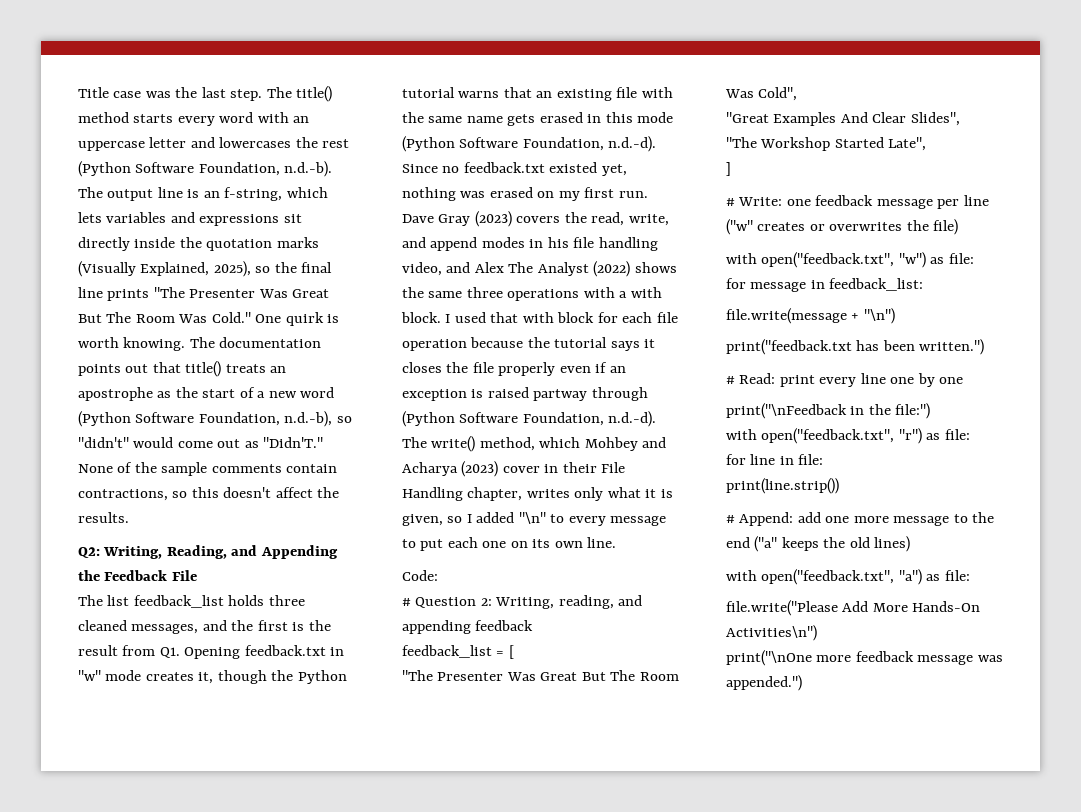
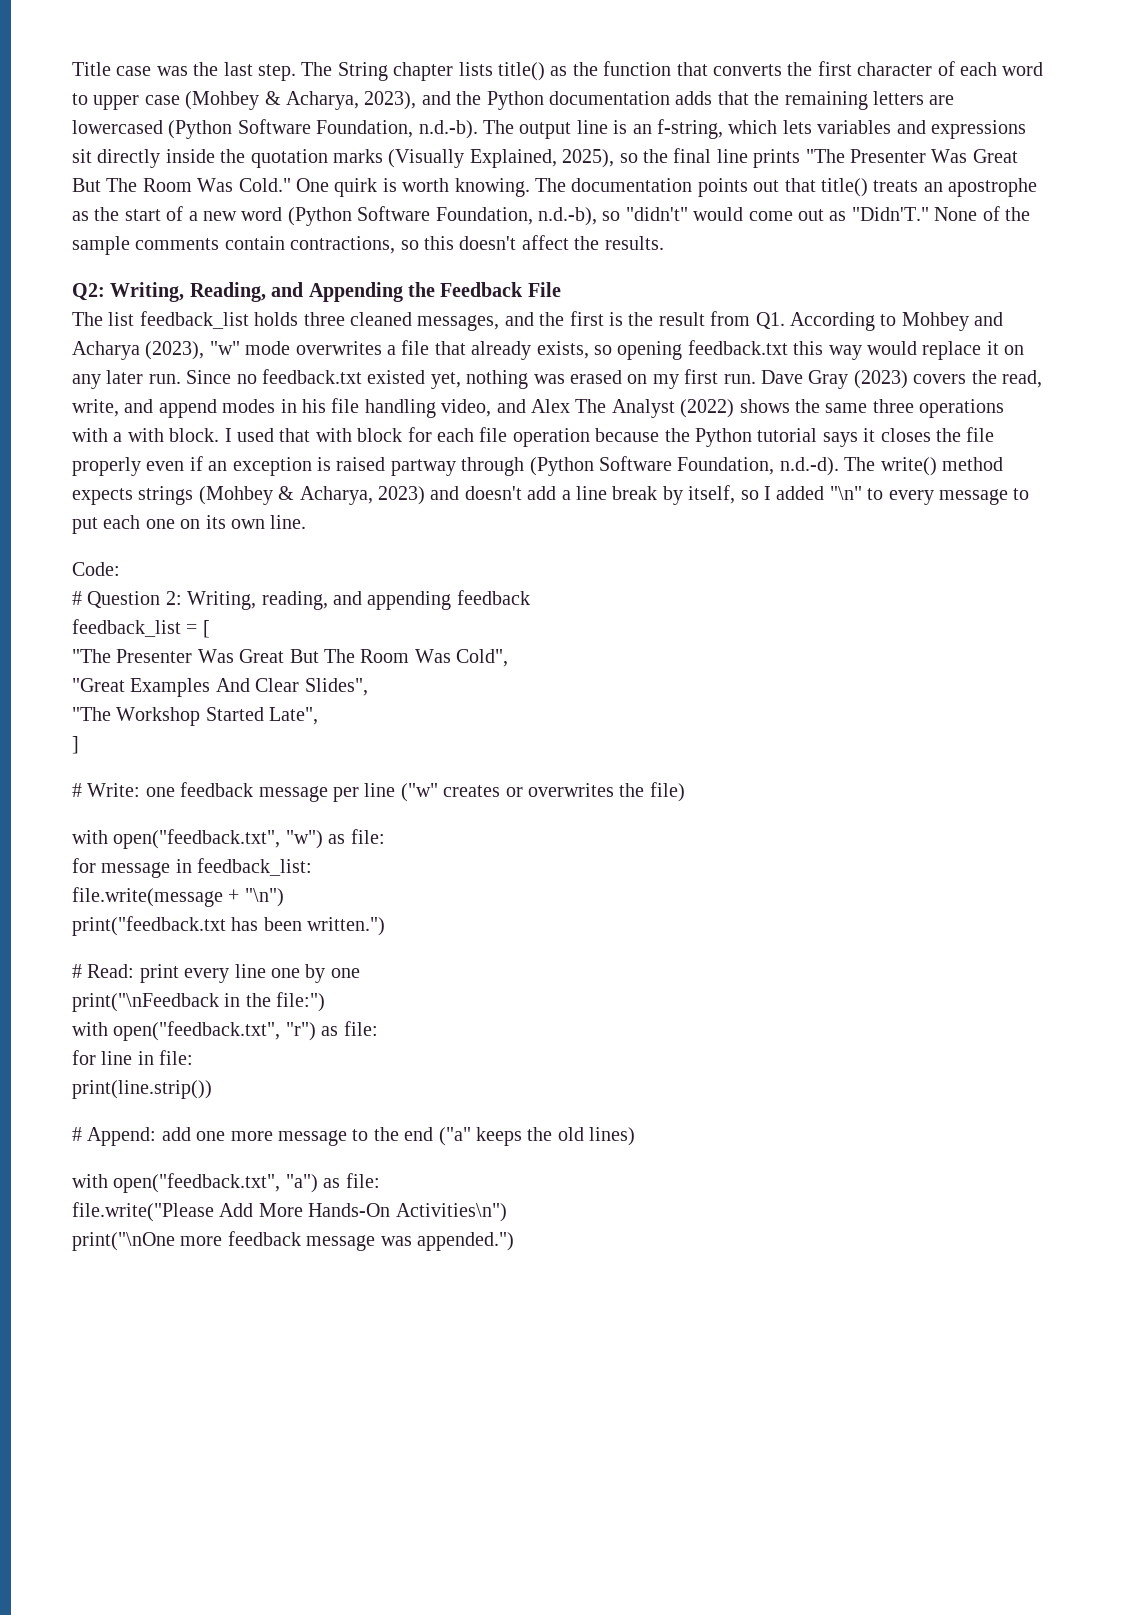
[296,86,333,102] [78,112,310,126] [78,137,350,151] title() method starts every word with an uppercase letter and lowercases the rest -> [337,61,1044,81] [72,91,955,110] [72,120,163,134] String chapter lists title() as the function that converts the first character of each word to upper case (Mohbey & Acharya, 2023), and the Python documentation adds that the remaining letters are lowercased
[184,645,345,659] [78,670,347,684] [402,87,673,101] [402,112,674,126] [402,136,657,152] Opening feedback.txt in "w" mode creates it, though the Python tutorial warns that an existing file with the same name gets erased in this mode (Python Software Foundation, n.d.-d). -> [789,312,1004,331] [72,340,1025,360] [72,370,181,389] According to Mohbey and Acharya (2023), "w" mode overwrites a file that already exists, so opening feedback.txt this way would replace it on any later run.
(550, 342) none -> [694,428,752,447] Python
[479,437,667,451] [402,461,626,477] [402,487,673,501] [402,514,443,526] method, which Mohbey and Acharya (2023) cover in their File Handling chapter, writes only what it is given, -> [941,457,1003,471] [72,485,736,505] method expects strings (Mohbey & Acharya, 2023) and doesn't add a line break by itself,

